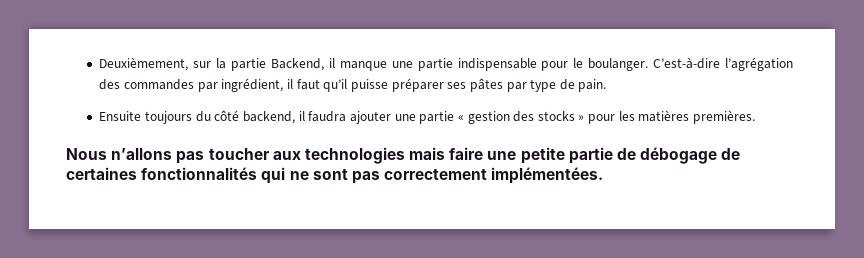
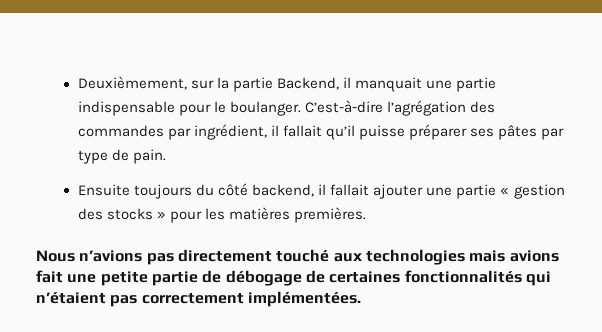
[339,61,387,71] manque -> [355,77,423,92] manquait
[296,79,320,90] faut -> [283,125,323,137] fallait
[308,111,347,122] faudra -> [330,184,370,196] fallait
[111,148,270,164] n’allons pas toucher -> [79,249,330,265] n’avions pas directement touché
[449,147,484,160] faire -> [509,250,559,262] [36,270,63,283] avions fait
[289,169,348,180] ne sont -> [36,292,106,304] n’étaient

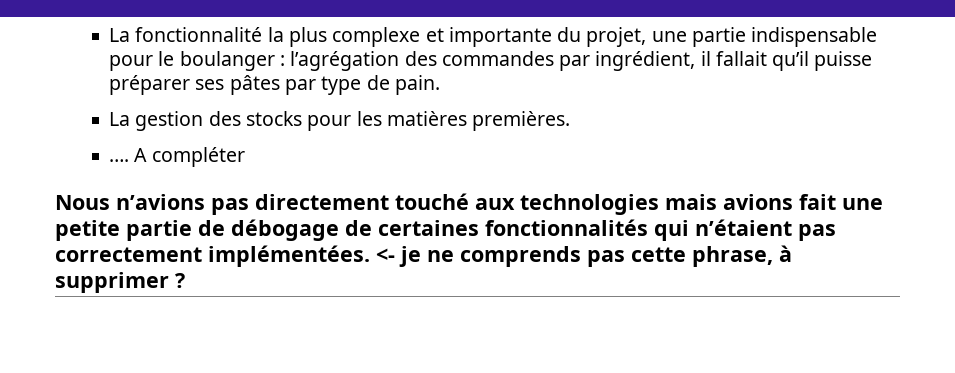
[77,76,423,92] Deuxièmement, sur la partie Backend, il manquait -> [109,27,647,47] La fonctionnalité la plus complexe et importante du projet,
[230,100,384,116] boulanger. C’est-à-dire -> [179,51,285,71] boulanger :
[77,183,510,199] Ensuite toujours du côté backend, il fallait ajouter une partie « -> [109,112,131,126] La
[157,211,167,219] » -> (302, 118) none
(367, 215) none -> [109,147,245,167] // …. A compléter
(361, 299) none -> [376,245,792,267] [55,272,185,293] <- je ne comprends pas cette phrase, à supprimer ?

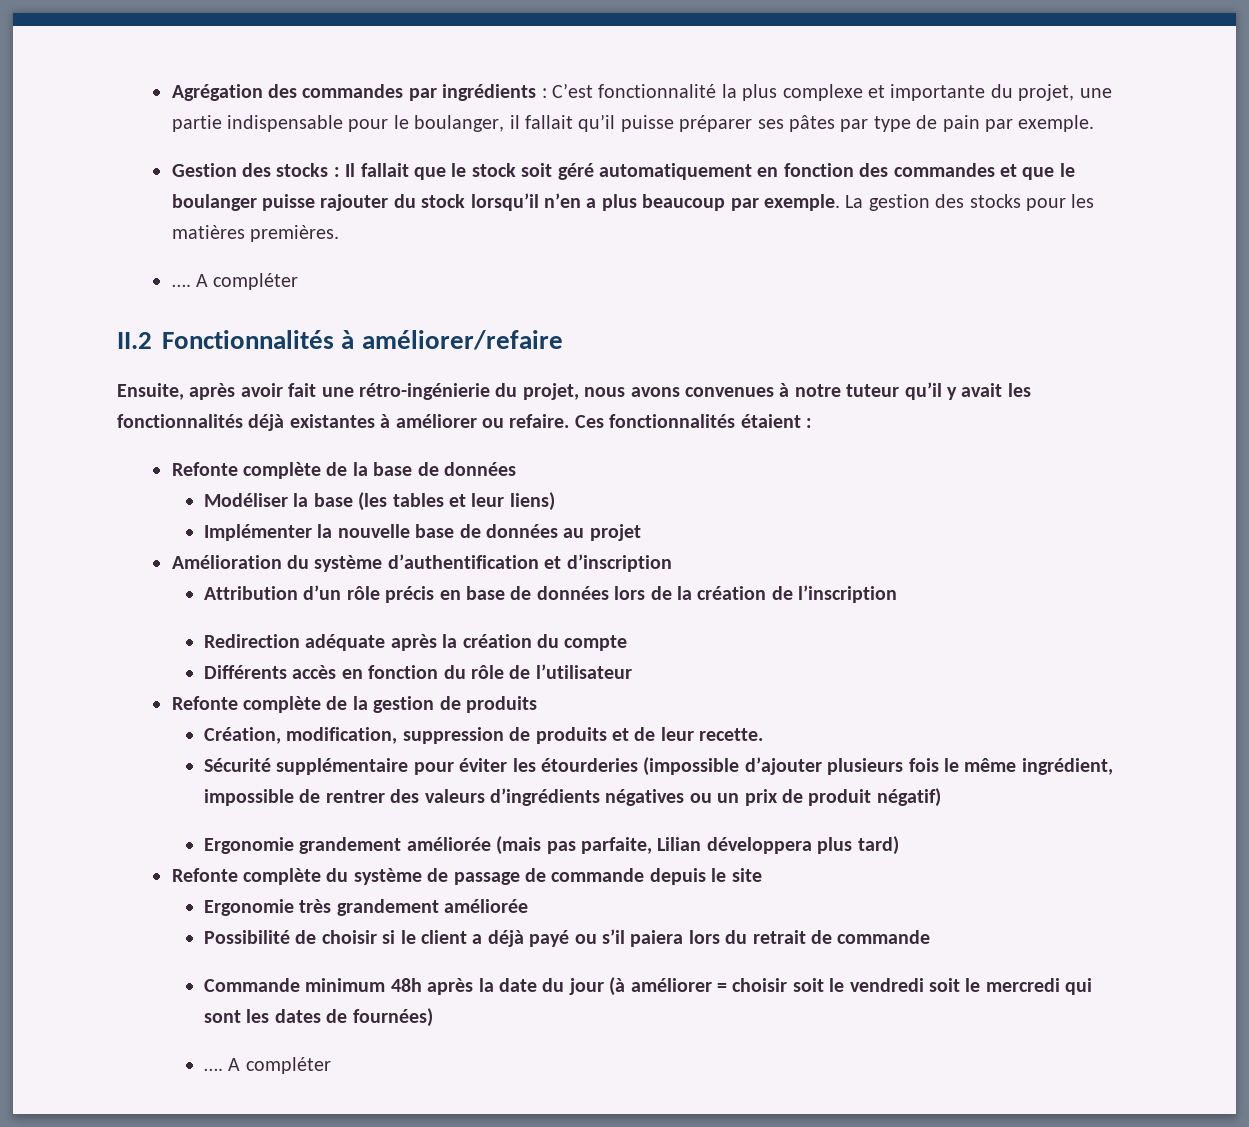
[109,28,131,42] La -> [171,83,593,101] Agrégation des commandes par ingrédients : C’est
[179,51,696,71] boulanger : l’agrégation des commandes par ingrédient, -> [414,115,505,132] boulanger,
[394,75,440,95] pain. // -> [942,115,1095,132] [171,163,1075,180] [171,193,840,211] pain par exemple. // Gestion des stocks : Il fallait que le stock soit géré automatiquement en fonction des commandes et que le boulanger puisse rajouter du stock lorsqu’il n’en a plus beaucoup par exemple.
[55,193,883,215] [55,219,836,241] [55,245,792,267] [55,272,185,293] Nous n’avions pas directement touché aux technologies mais avions fait une petite partie de débogage de certaines fonctionnalités qui n’étaient pas correctement implémentées. <- je ne comprends pas cette phrase, à supprimer ? -> [117,330,563,350] [117,382,1031,400] [117,414,812,431] [171,462,516,479] [203,492,555,511] [203,524,641,541] [171,554,672,572] [203,585,898,603] [203,634,628,651] [203,664,632,679] [171,696,537,713] [203,727,764,744] [203,757,1113,776] [203,788,941,807] [203,836,899,855] [171,868,762,885] [203,899,529,916] [203,929,931,947] [203,977,1093,996] [203,1008,433,1027] [203,1057,331,1074] II.2 Fonctionnalités à améliorer/refaire // Ensuite, après avoir fait une rétro-ingénierie du projet, nous avons convenues à notre tuteur qu’il y avait les fonctionnalités déjà existantes à améliorer ou refaire. Ces fonctionnalités étaient : // Refonte complète de la base de données // Modéliser la base (les tables et leur liens) // Implémenter la nouvelle base de données au projet // Amélioration du système d’authentification et d’inscription // Attribution d’un rôle précis en base de données lors de la création de l’inscription // Redirection adéquate après la création du compte // Différents accès en fonction du rôle de l’utilisateur // Refonte complète de la gestion de produits // Création, modification, suppression de produits et de leur recette. // Sécurité supplémentaire pour éviter les étourderies (impossible d’ajouter plusieurs fois le même ingrédient, impossible de rentrer des valeurs d’ingrédients négatives ou un prix de produit négatif) // Ergonomie grandement améliorée (mais pas parfaite, Lilian développera plus tard) // Refonte complète du système de passage de commande depuis le site // Ergonomie très grandement améliorée // Possibilité de choisir si le client a déjà payé ou s’il paiera lors du retrait de commande // Commande minimum 48h après la date du jour (à améliorer = choisir soit le vendredi soit le mercredi qui sont les dates de fournées) // …. A compléter

